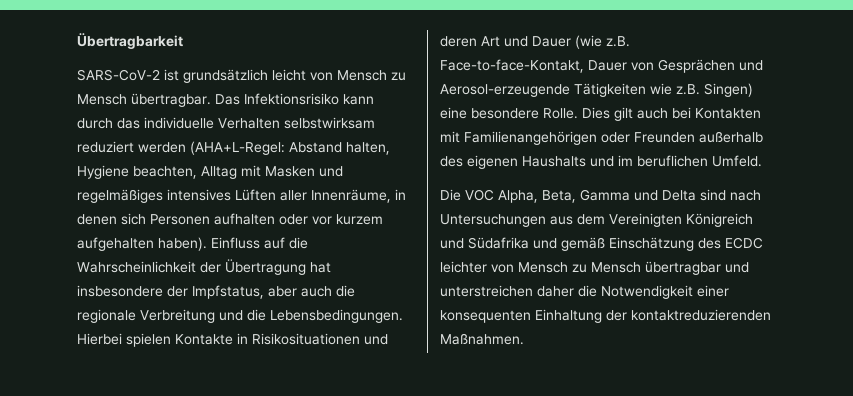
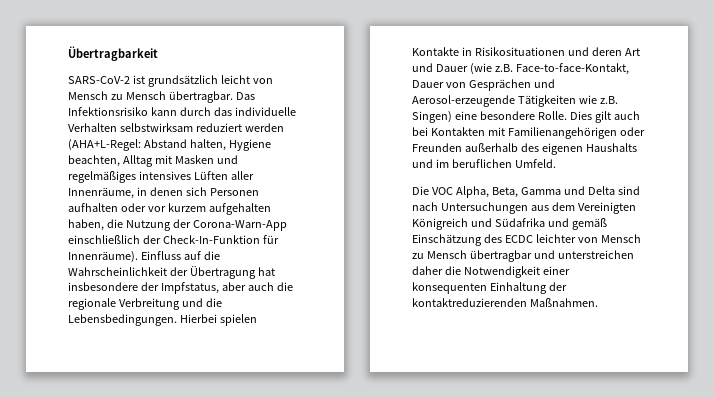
[158,237,207,251] haben). -> [68,219,287,231] [68,235,279,244] [68,251,138,263] haben, die Nutzung der Corona-Warn-App einschließlich der Check-In-Funktion für Innenräume).

